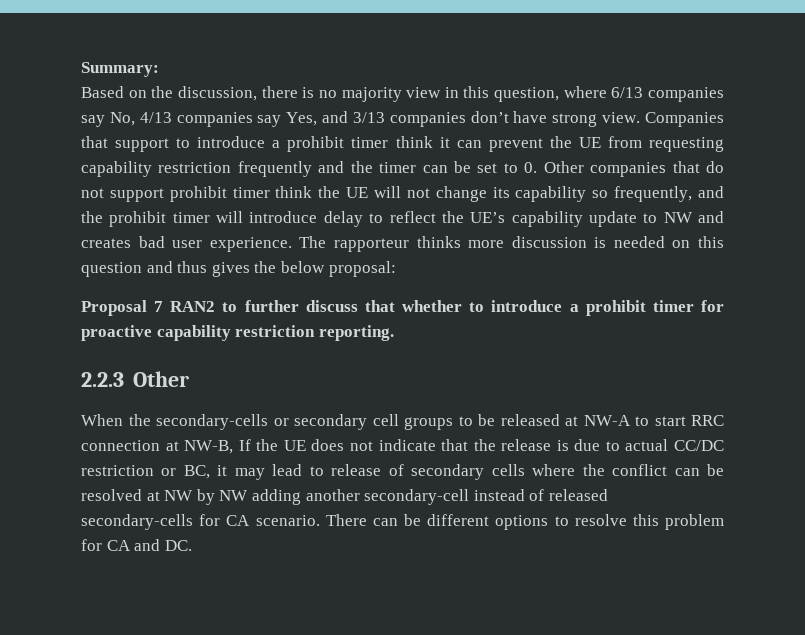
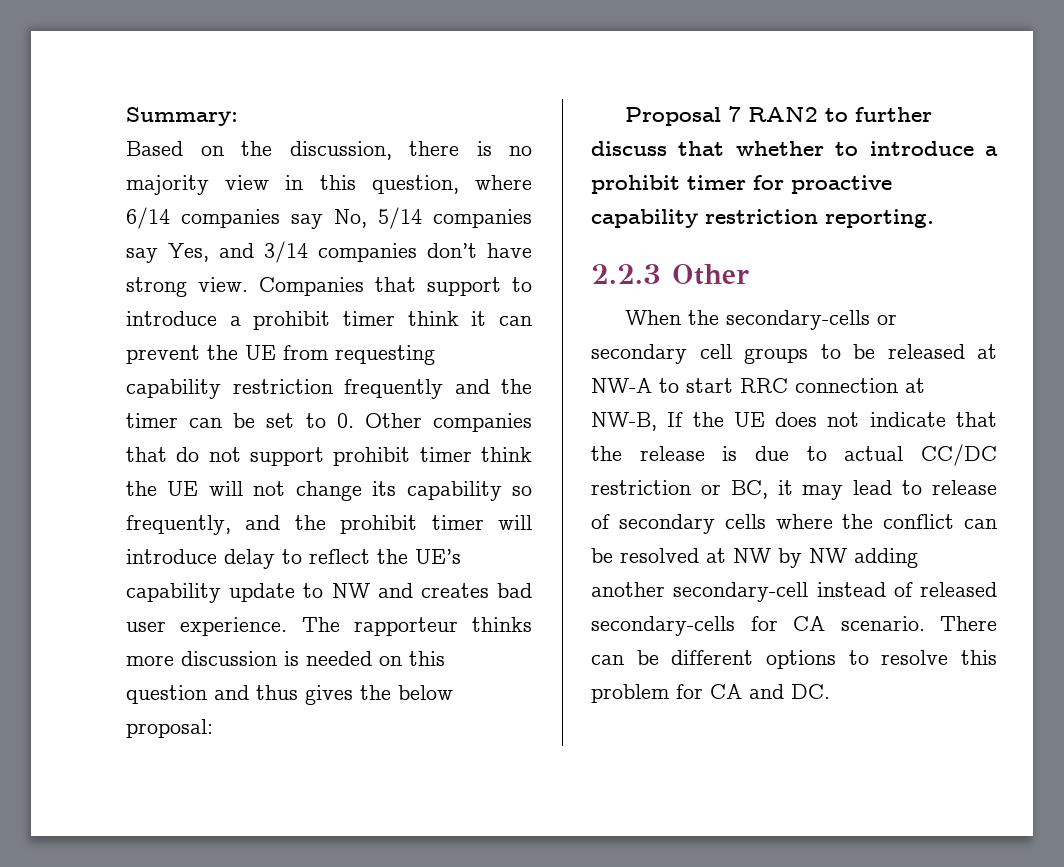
[611,87,644,98] 6/13 -> [126,207,170,229] 6/14
[139,112,172,123] 4/13 -> [378,207,422,229] 5/14
[352,112,385,123] 3/13 -> [264,241,308,263] 3/14

